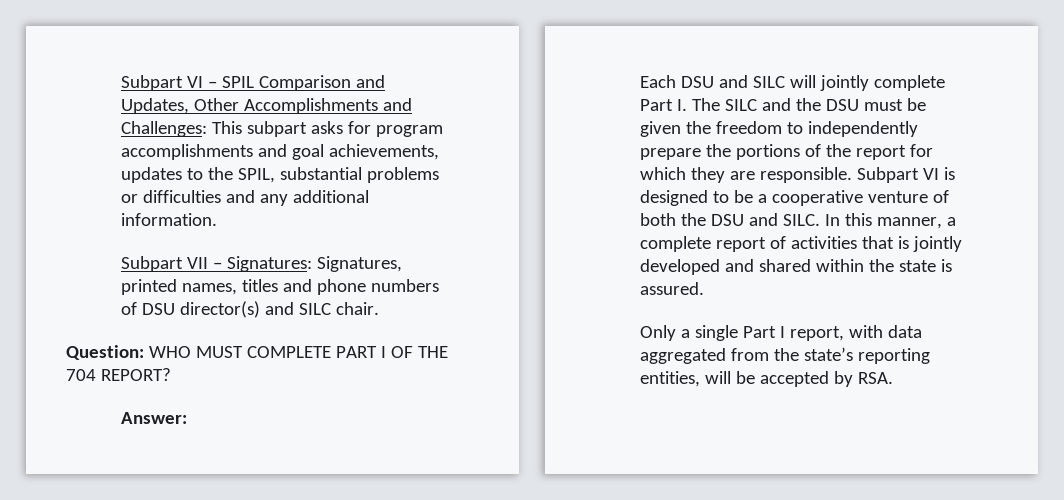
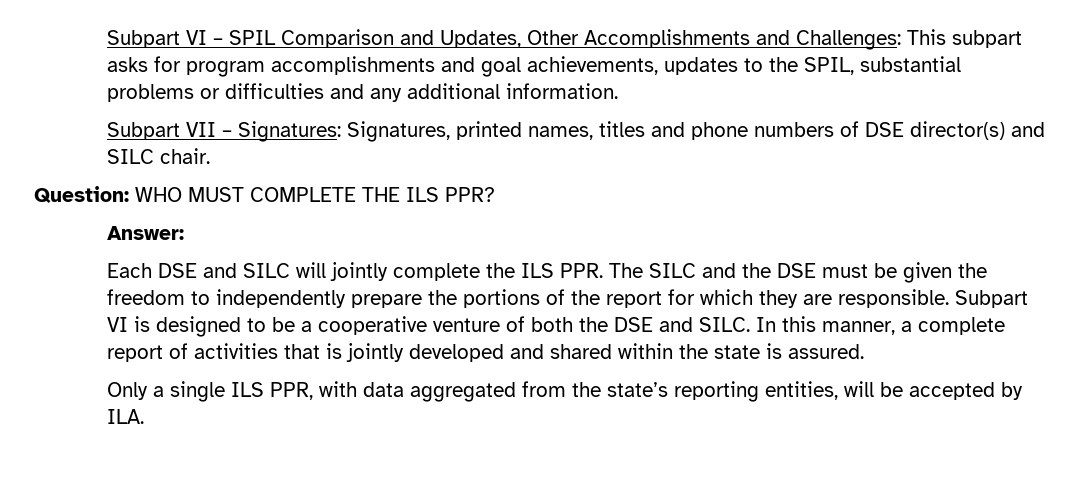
[142,303,176,315] DSU -> [864,122,904,137] DSE
[335,346,448,358] [66,368,171,381] PART I OF THE 704 REPORT? -> [362,187,495,202] THE ILS PPR?
[681,76,715,88] DSU -> [157,263,197,278] DSE
[640,99,688,111] Part I. -> [485,263,603,278] the ILS PPR.
[826,99,860,111] DSU -> [776,263,816,278] DSE
[711,214,745,226] DSU -> [613,317,653,332] DSE
[743,326,845,341] Part I report, -> [230,382,313,400] ILS PPR,
[858,372,894,384] RSA. -> [106,409,144,424] ILA.

